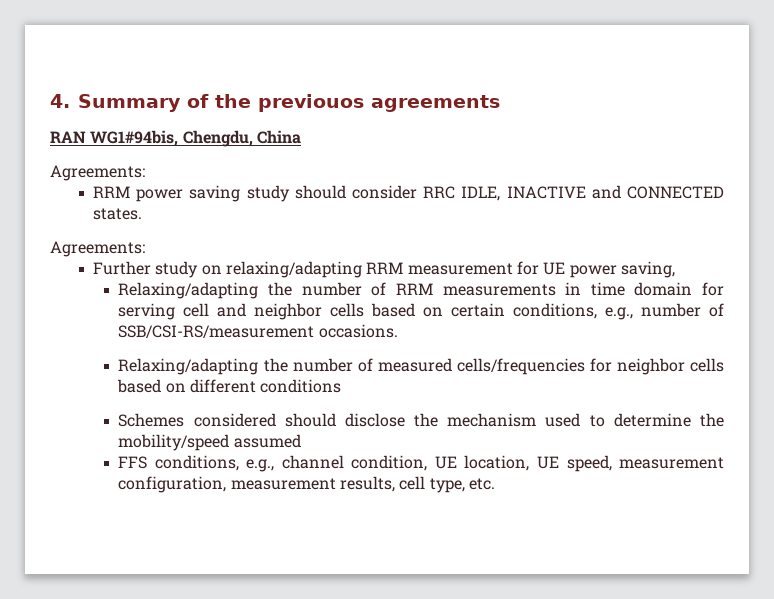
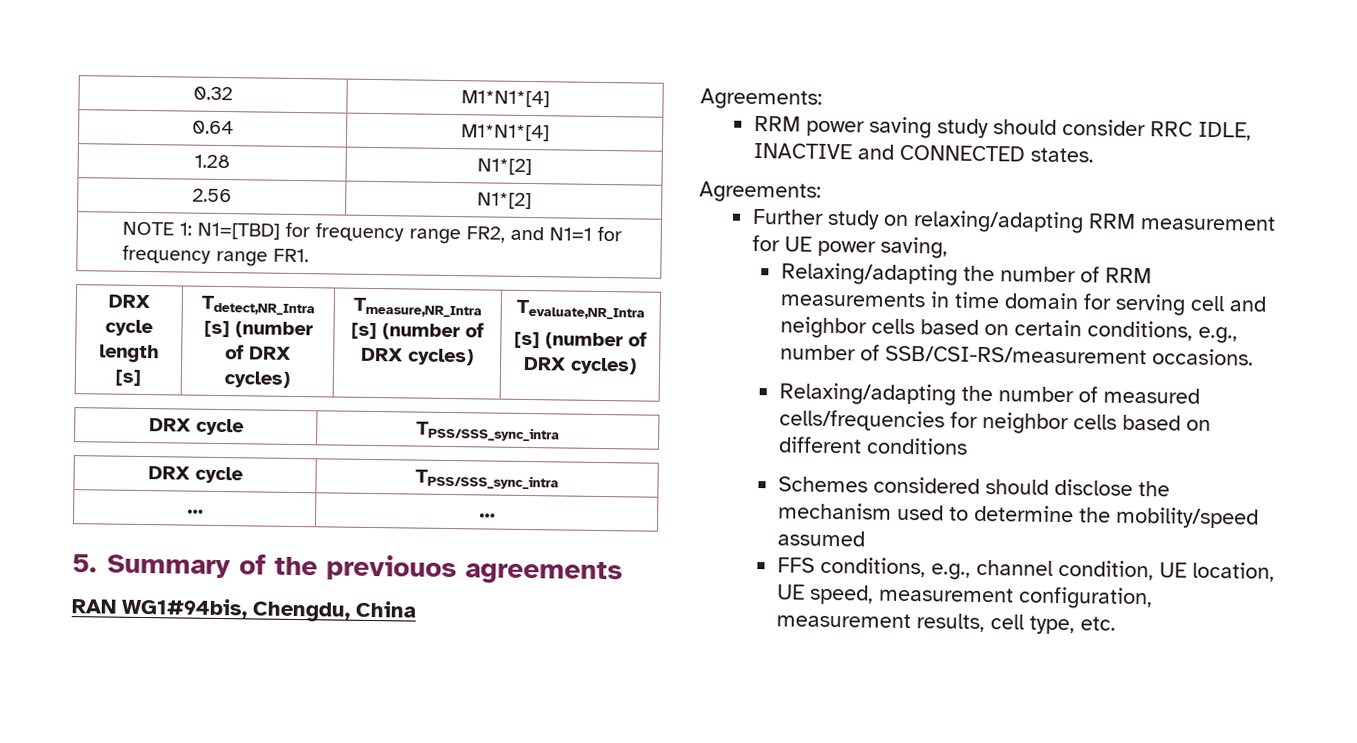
[50,94,70,108] 4. -> [193,86,233,101] [460,90,550,108] [192,120,234,135] [460,124,550,142] [194,154,230,169] [476,158,532,176] [192,188,232,203] [476,192,532,210] [122,221,623,245] [122,244,310,267] [108,294,150,309] [105,319,153,337] [99,344,159,364] [115,369,141,386] [201,295,315,316] [203,320,314,339] [225,344,291,360] [224,371,290,388] [353,297,482,318] [351,322,484,341] [361,347,474,366] [516,299,645,320] [514,331,647,350] [524,356,637,375] [148,418,244,436] [416,421,560,442] [147,466,243,484] [415,469,559,490] [186,509,204,514] [478,513,496,518] [72,554,97,573] 0.32 | M1*N1*[4] // 0.64 | M1*N1*[4] // 1.28 | N1*[2] // 2.56 | N1*[2] // NOTE 1: N1=[TBD] for frequency range FR2, and N1=1 for frequency range FR1. // DRX cycle length [s] | Tdetect,NR_Intra [s] (number of DRX cycles) | Tmeasure,NR_Intra [s] (number of DRX cycles) | Tevaluate,NR_Intra // [s] (number of DRX cycles) // DRX cycle | TPSS/SSS_sync_intra // DRX cycle | TPSS/SSS_sync_intra // … | … // 5.

